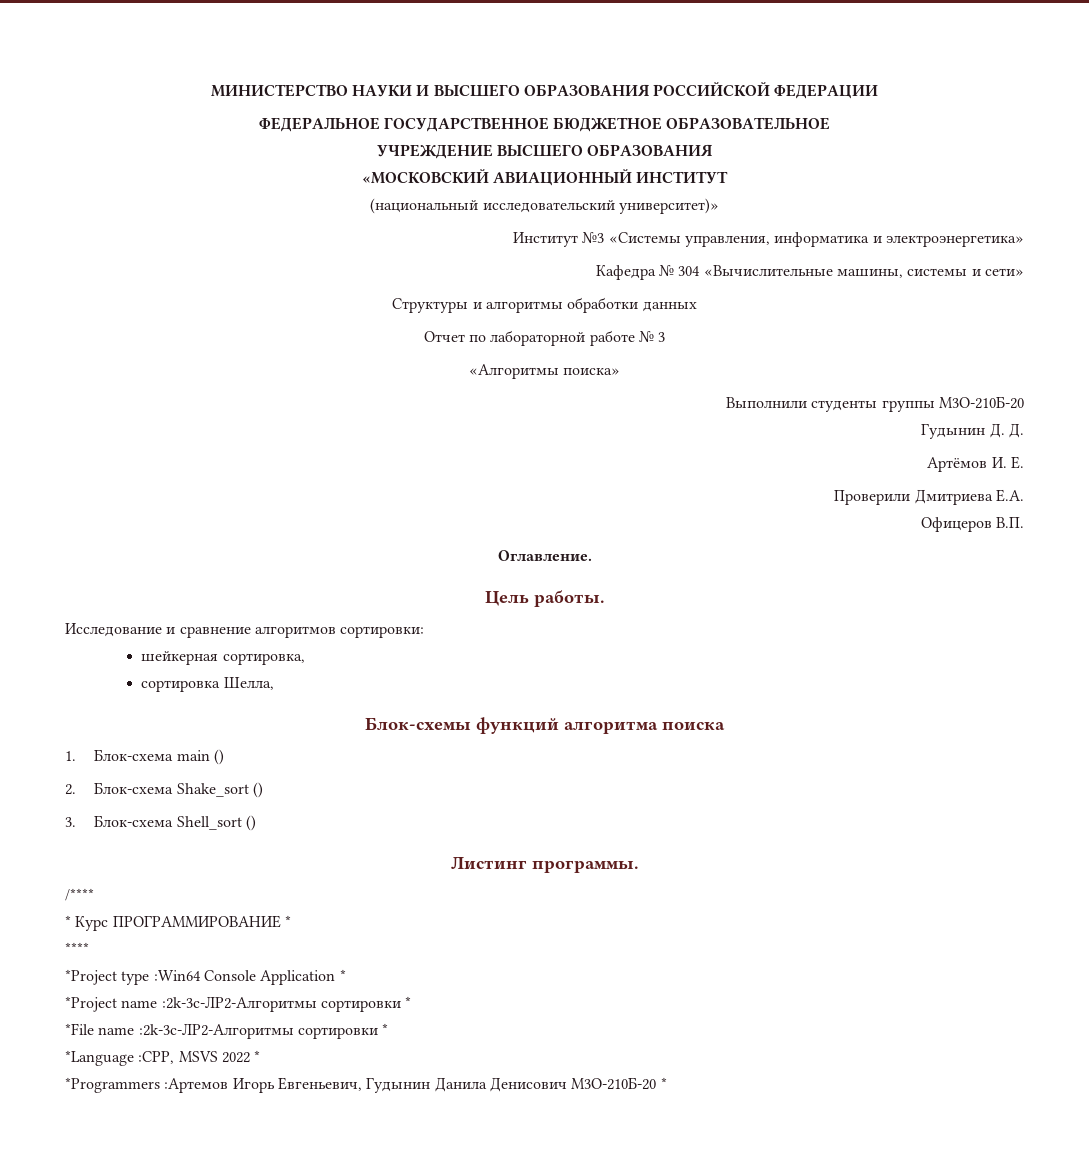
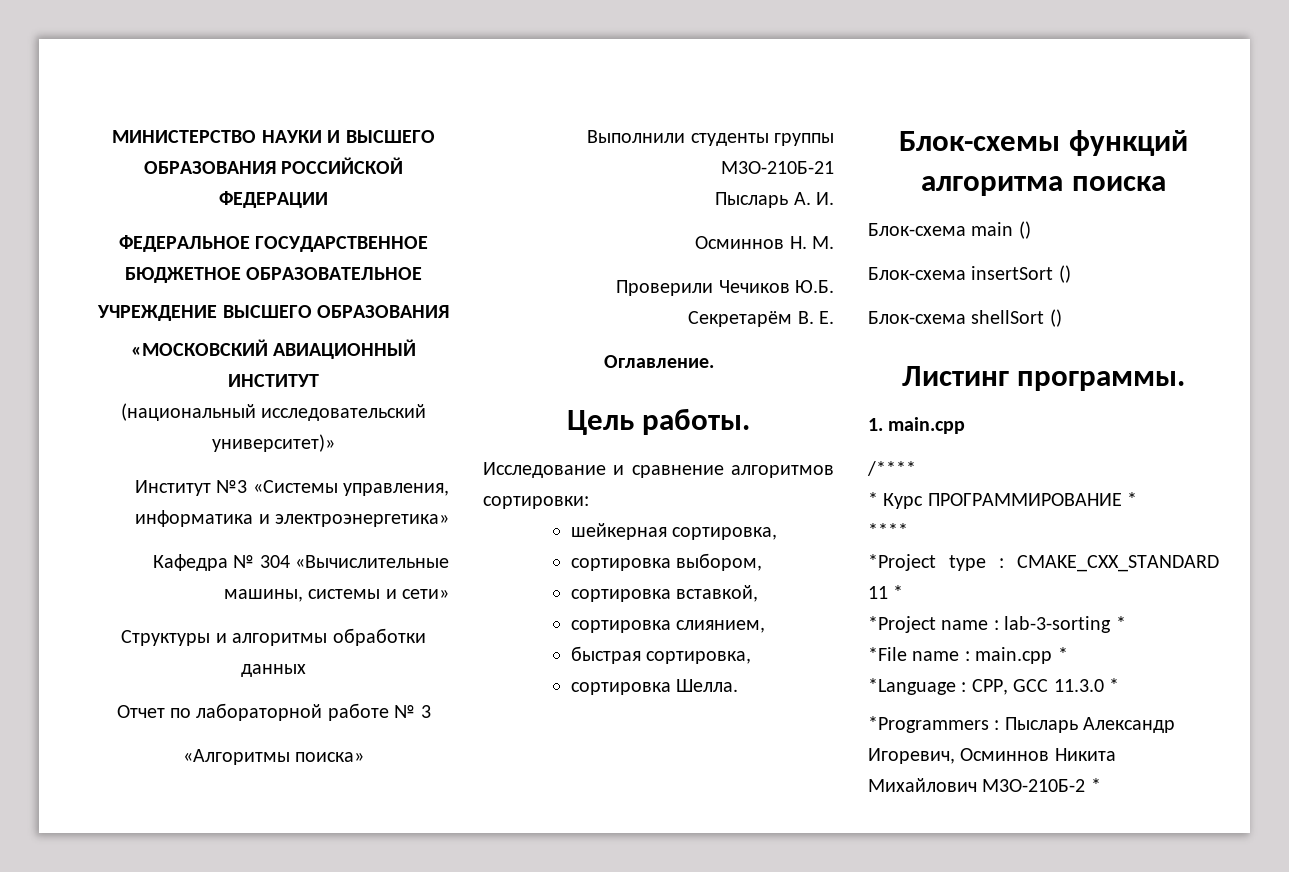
[939,396,1024,409] [921,423,1024,439] [927,456,1024,472] [834,489,1024,505] [920,517,1024,532] М3О-210Б-20 // Гудынин Д. Д. // Артёмов И. Е. // Проверили Дмитриева Е.А. // Офицеров В.П. -> [721,161,834,174] [715,192,834,208] [695,236,834,249] [616,280,834,296] [688,311,834,327] М3О-210Б-21 // Пысларь А. И. // Осминнов Н. М. // Проверили Чечиков Ю.Б. // Секретарём В. Е.
[223,677,274,690] Шелла, -> [676,553,763,571] [570,585,759,602] [570,620,766,633] [570,646,752,664] [570,679,739,695] выбором, // сортировка вставкой, // сортировка слиянием, // быстрая сортировка, // сортировка Шелла.
[65,751,76,761] 1. -> (1166, 183) none
[65,782,263,798] [65,815,242,830] 2. Блок-схема Shake_sort () // 3. Блок-схема Shell_sort -> [868,265,1071,283] [868,310,1045,324] Блок-схема insertSort () // Блок-схема shellSort
(639, 866) none -> [868,417,966,434] // 1. main.cpp
[153,970,336,985] :Win64 Console Application -> [999,555,1219,572] [868,586,888,599] : CMAKE_CXX_STANDARD 11
[161,996,401,1012] :2k-3c-ЛР2-Алгоритмы сортировки -> [993,616,1112,633] : lab-3-sorting
[138,1023,378,1039] :2k-3c-ЛР2-Алгоритмы сортировки -> [964,647,1053,664] : main.cpp
[138,1050,261,1064] [65,1077,657,1093] :CPP, MSVS 2022 * // *Programmers :Артемов Игорь Евгеньевич, Гудынин Данила Денисович М3О-210Б-20 -> [961,678,1119,695] [868,716,1176,733] [868,748,1116,764] [868,778,1086,792] : CPP, GCC 11.3.0 * // *Programmers : Пысларь Александр Игоревич, Осминнов Никита Михайлович М3О-210Б-2

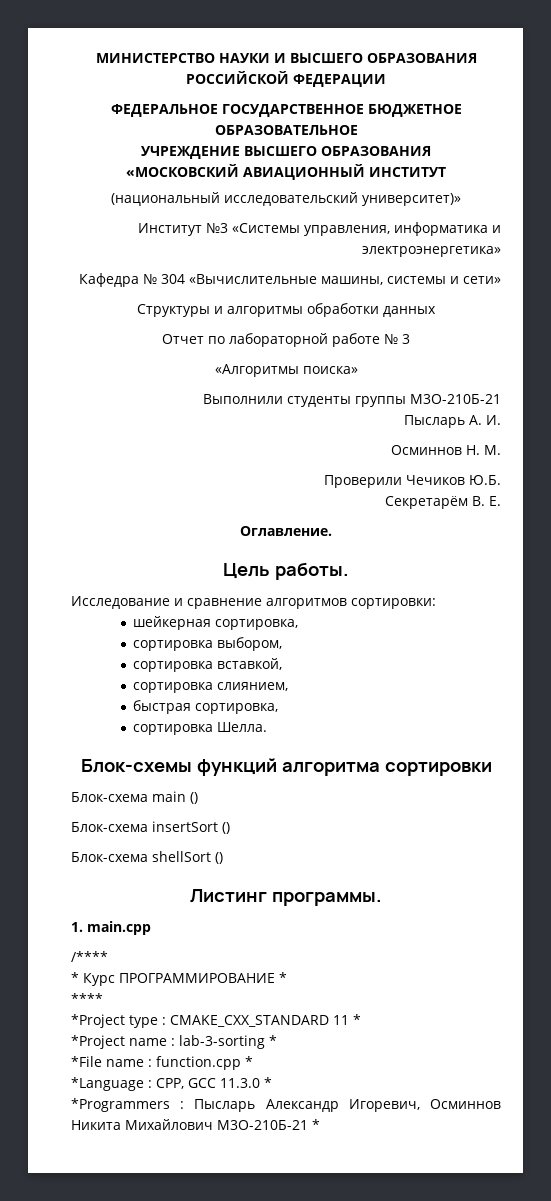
[1071,176,1166,191] поиска -> [384,762,492,776] сортировки
[975,647,1053,664] main.cpp -> [156,1056,241,1070] function.cpp
[982,779,1086,792] М3О-210Б-2 -> [217,1120,308,1130] М3О-210Б-21

